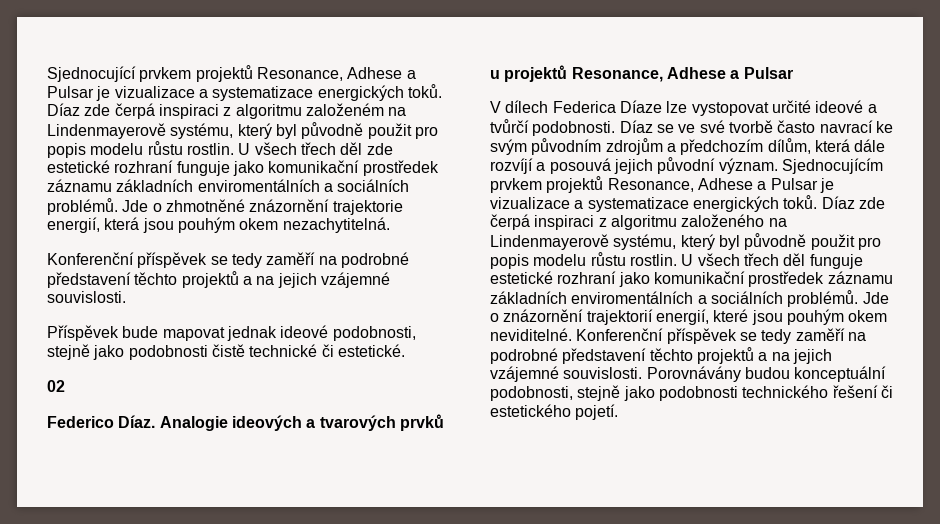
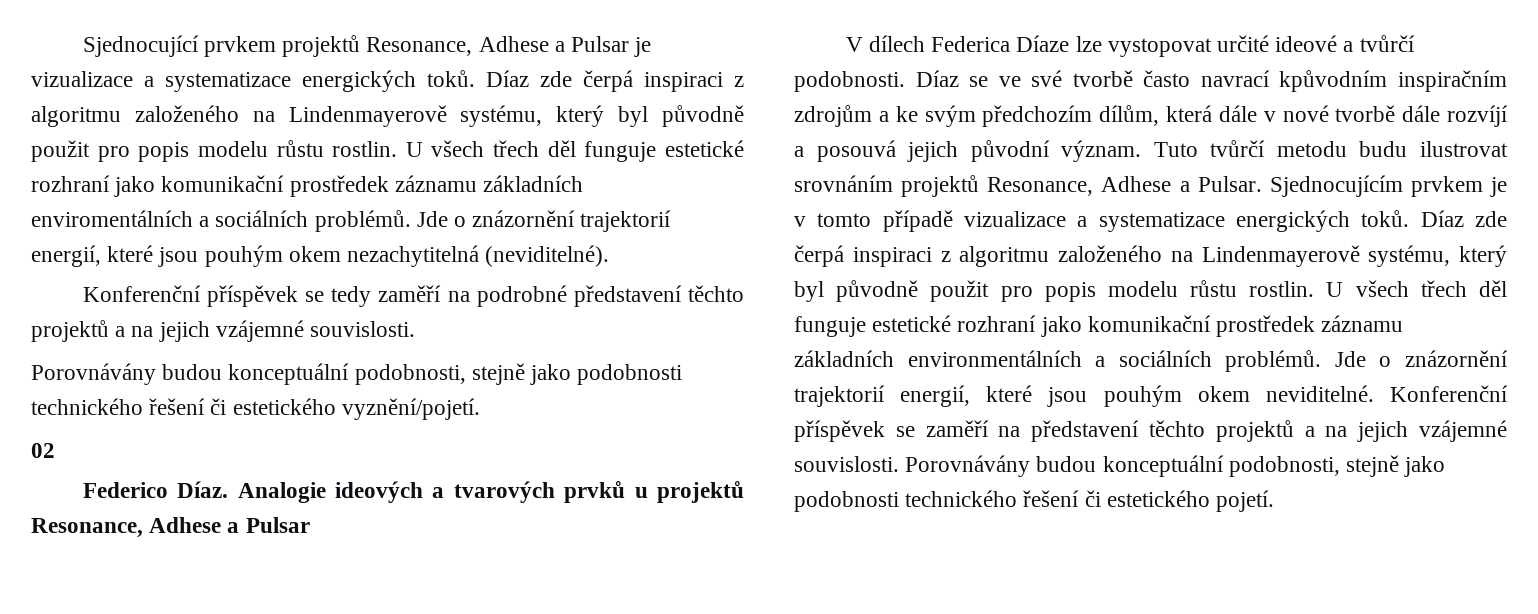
[305,103,407,116] [47,122,438,139] [47,141,393,158] [47,160,439,176] [47,179,410,192] [47,198,403,215] [47,217,390,233] [47,252,409,268] [47,271,390,288] [47,291,126,303] [47,325,416,341] [47,344,405,360] [47,380,65,392] [47,414,444,431] [490,65,793,82] [490,100,877,116] [490,119,893,136] [490,138,886,155] [490,157,883,174] [490,176,834,193] [490,195,885,212] [490,214,677,230] založeném na Lindenmayerově systému, který byl původně použit pro popis modelu růstu rostlin. U všech třech děl zde estetické rozhraní funguje jako komunikační prostředek záznamu základních enviromentálních a sociálních problémů. Jde o zhmotněné znázornění trajektorie energií, která jsou pouhým okem nezachytitelná. // Konferenční příspěvek se tedy zaměří na podrobné představení těchto projektů a na jejich vzájemné souvislosti. // Příspěvek bude mapovat jednak ideové podobnosti, stejně jako podobnosti čistě technické či estetické. // 02 // Federico Díaz. Analogie ideových a tvarových prvků u projektů Resonance, Adhese a Pulsar // V dílech Federica Díaze lze vystopovat určité ideové a tvůrčí podobnosti. Díaz se ve své tvorbě často navrací ke svým původním zdrojům a předchozím dílům, která dále rozvíjí a posouvá jejich původní význam. Sjednocujícím prvkem projektů Resonance, Adhese a Pulsar je vizualizace a systematizace energických toků. Díaz zde čerpá inspiraci z algoritmu -> (121, 116) none
[490,328,572,341] neviditelné. -> [347,245,610,267] nezachytitelná (neviditelné). //
(643, 373) none -> [31,363,683,385] [31,398,480,420] [31,443,55,458] [82,481,744,503] [31,517,310,538] [845,35,1415,57] [794,70,1507,92] [794,105,1508,127] [794,140,1508,162] [794,175,1507,197] [794,210,1507,232] [794,245,1507,267] [794,280,1507,302] [794,315,1404,337] [794,350,1508,372] [794,385,1508,407] [794,420,1507,442] [794,456,899,472] // Porovnávány budou konceptuální podobnosti, stejně jako podobnosti technického řešení či estetického vyznění/pojetí. // 02 // Federico Díaz. Analogie ideových a tvarových prvků u projektů Resonance, Adhese a Pulsar // V dílech Federica Díaze lze vystopovat určité ideové a tvůrčí podobnosti. Díaz se ve své tvorbě často navrací kpůvodním inspiračním zdrojům a ke svým předchozím dílům, která dále v nové tvorbě dále rozvíjí a posouvá jejich původní význam. Tuto tvůrčí metodu budu ilustrovat srovnáním projektů Resonance, Adhese a Pulsar. Sjednocujícím prvkem je v tomto případě vizualizace a systematizace energických toků. Díaz zde čerpá inspiraci z algoritmu založeného na Lindenmayerově systému, který byl původně použit pro popis modelu růstu rostlin. U všech třech děl funguje estetické rozhraní jako komunikační prostředek záznamu základních environmentálních a sociálních problémů. Jde o znázornění trajektorií energií, které jsou pouhým okem neviditelné. Konferenční příspěvek se zaměří na představení těchto projektů a na jejich vzájemné souvislosti.

